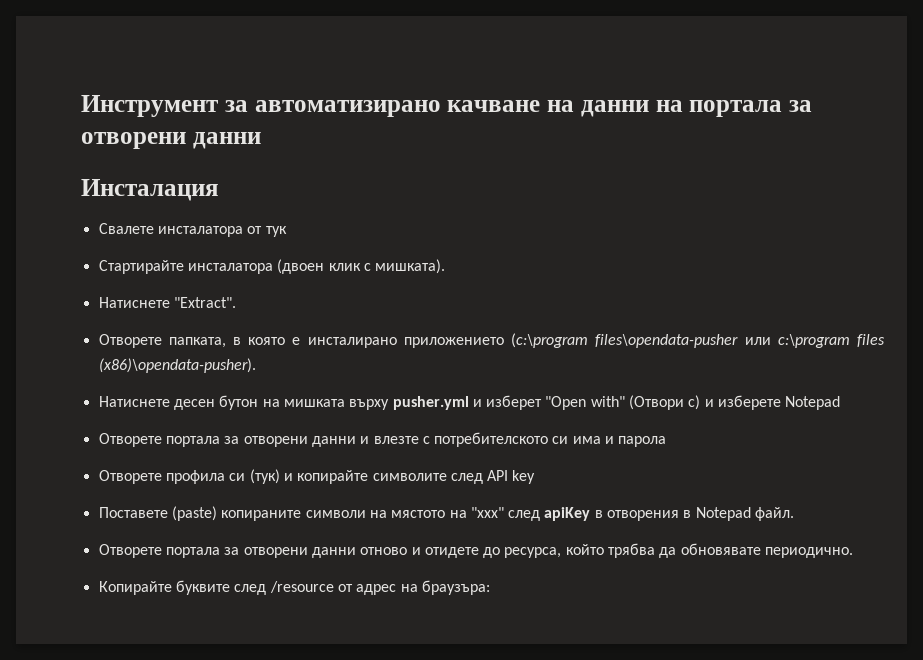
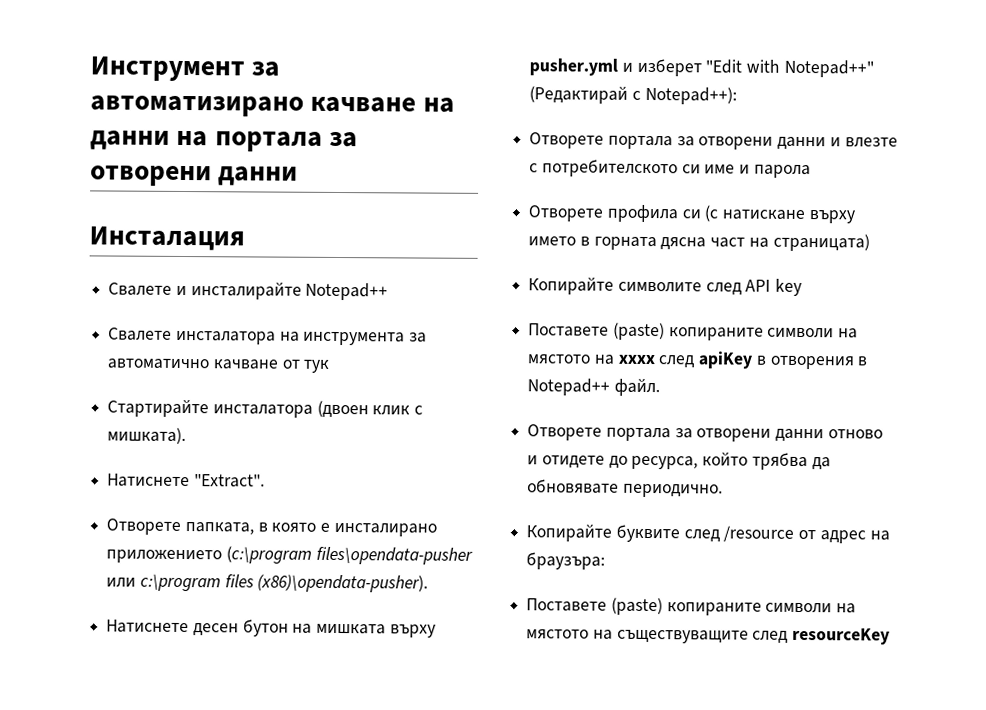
[157,226,243,237] инсталатора -> [175,282,389,301] [108,327,428,346] [107,358,278,370] и инсталирайте Notepad++ // Свалете инсталатора на инструмента за автоматично качване
[545,395,841,410] "Open with" (Отвори с) и изберете Notepad -> [705,59,874,78] [529,86,737,105] "Edit with Notepad++" (Редактирай с Notepad++):
[572,436,601,444] има -> [704,164,736,174] име
[249,469,369,484] (тук) и копирайте -> [704,205,855,224] [528,233,870,252] [528,277,615,295] (с натискане върху името в горната дясна част на страницата) // Копирайте
[470,507,504,518] "xxx" -> [617,354,656,365] xxxx
[695,507,751,521] Notepad -> [527,378,611,396] Notepad++
(490, 587) none -> [526,597,857,616] [526,627,891,645] // Поставете (paste) копираните символи на мястото на съществуващите след resourceKey

